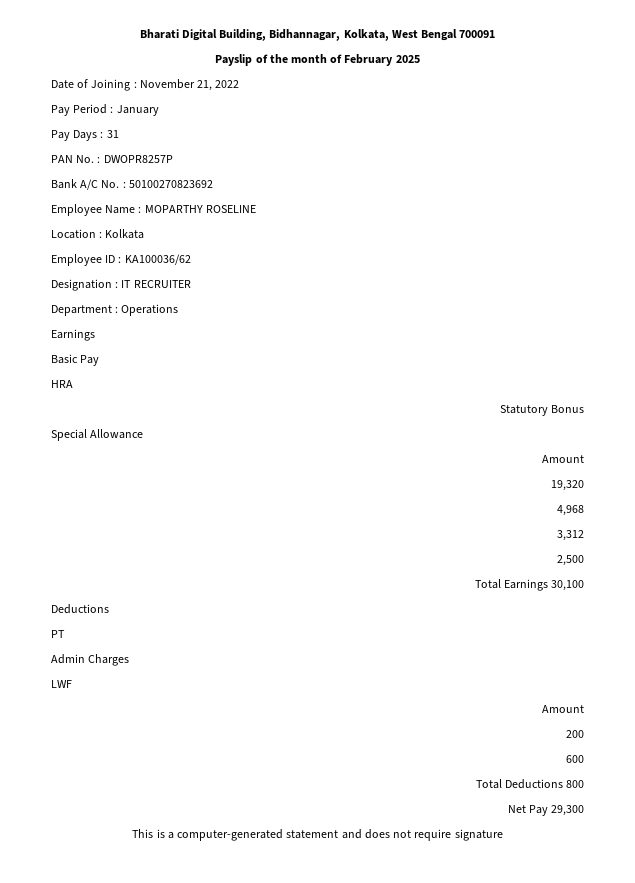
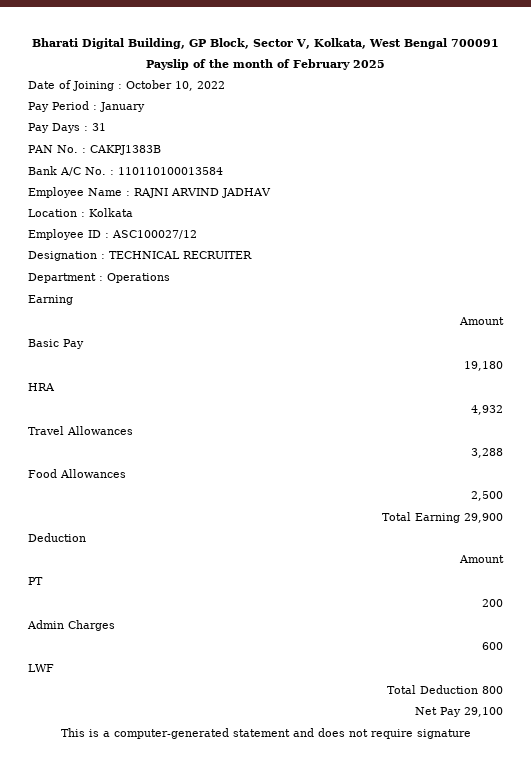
[269,29,341,41] Bidhannagar, -> [189,38,311,49] GP Block, Sector V,
[139,79,213,91] November 21, -> [126,80,193,91] October 10,
[103,155,173,163] DWOPR8257P -> [90,145,161,155] CAKPJ1383B
[128,180,213,188] 50100270823692 -> [118,167,223,175] 110110100013584
[144,205,256,213] MOPARTHY ROSELINE -> [134,188,271,198] RAJNI ARVIND JADHAV
[124,254,191,265] KA100036/62 -> [112,230,197,239] ASC100027/12
[121,280,132,288] IT -> [109,251,180,259] TECHNICAL
[51,329,95,341] Earnings -> [28,295,73,305] [459,317,504,325] Earning // Amount
(100, 360) none -> [464,361,503,371] // 19,180
[499,405,584,416] [51,429,144,441] [542,455,584,463] [551,480,584,491] [557,505,584,516] [557,530,584,541] [557,555,584,566] [474,579,584,591] [51,604,109,614] Statutory Bonus // Special Allowance // Amount // 19,320 // 4,968 // 3,312 // 2,500 // Total Earnings 30,100 // Deductions -> [471,405,503,415] [28,426,133,435] [471,448,503,458] [28,469,126,478] [471,491,503,501] [382,512,503,523] [28,533,86,542] [459,555,504,563] 4,932 // Travel Allowances // 3,288 // Food Allowances // 2,500 // Total Earning 29,900 // Deduction // Amount
(65, 634) none -> [482,599,503,607] // 200
(130, 660) none -> [482,642,503,650] // 600
[542,705,584,713] [566,730,584,738] [566,755,584,763] [475,779,563,789] // Amount // 200 // 600 // Total Deductions -> [387,685,478,694] // Total Deduction
[551,805,584,816] 29,300 -> [464,707,503,717] 29,100

